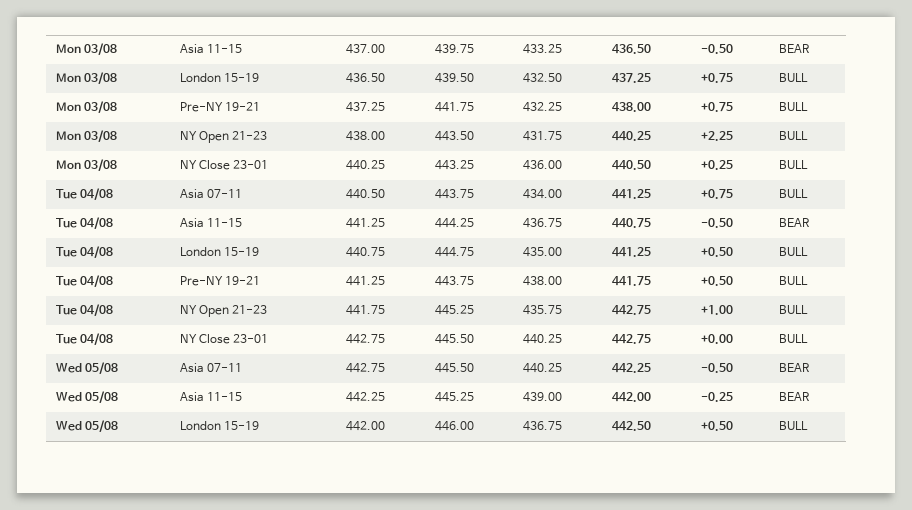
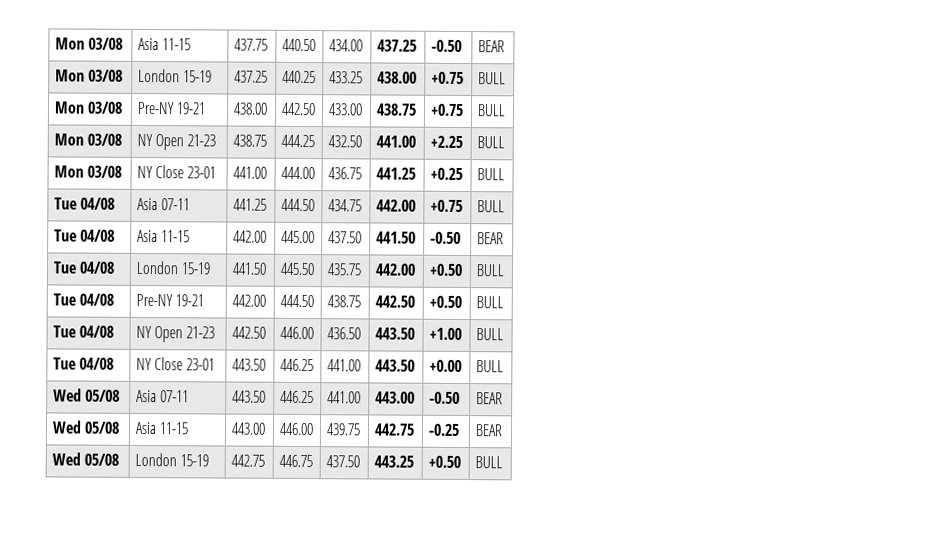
[345,44,385,54] [434,44,474,54] [522,44,562,54] [611,44,651,54] 437.00 | 439.75 | 433.25 | 436.50 -> [233,38,268,51] [281,38,316,52] [328,39,363,52] [376,39,417,52] 437.75 | 440.50 | 434.00 | 437.25
[345,73,385,83] [434,73,474,83] [522,73,562,83] [611,73,651,83] 436.50 | 439.50 | 432.50 | 437.25 -> [233,70,268,83] [281,70,316,84] [328,71,363,84] [376,71,417,84] 437.25 | 440.25 | 433.25 | 438.00
[345,102,385,112] [434,102,474,112] [522,102,562,112] [611,102,651,112] 437.25 | 441.75 | 432.25 | 438.00 -> [232,102,268,115] [280,102,316,116] [327,103,363,116] [375,103,417,116] 438.00 | 442.50 | 433.00 | 438.75
[345,131,385,141] [434,131,474,141] [522,131,562,141] [611,131,651,141] 438.00 | 443.50 | 431.75 | 440.25 -> [232,134,267,147] [280,134,315,148] [327,135,362,148] [375,135,416,148] 438.75 | 444.25 | 432.50 | 441.00
[345,160,385,170] [434,160,474,170] [522,160,562,170] [611,160,651,170] 440.25 | 443.25 | 436.00 | 440.50 -> [232,166,267,179] [280,166,315,180] [327,167,362,180] [375,167,416,180] 441.00 | 444.00 | 436.75 | 441.25
[345,189,385,199] [434,189,474,199] [522,189,562,199] [611,189,651,199] 440.50 | 443.75 | 434.00 | 441.25 -> [232,198,267,211] [280,198,315,212] [327,199,362,212] [375,199,416,212] 441.25 | 444.50 | 434.75 | 442.00
[345,218,385,228] [434,218,474,228] [522,218,562,228] [611,218,651,228] 441.25 | 444.25 | 436.75 | 440.75 -> [232,230,267,243] [280,230,315,244] [327,231,362,244] [375,231,416,244] 442.00 | 445.00 | 437.50 | 441.50
[345,247,385,257] [434,247,474,257] [522,247,562,257] [611,247,651,257] 440.75 | 444.75 | 435.00 | 441.25 -> [231,262,267,275] [279,262,315,276] [326,263,362,276] [374,263,416,276] 441.50 | 445.50 | 435.75 | 442.00
[345,276,385,286] [434,276,474,286] [522,276,562,286] [611,276,651,286] 441.25 | 443.75 | 438.00 | 441.75 -> [231,294,266,307] [279,294,314,308] [326,295,361,308] [374,295,415,308] 442.00 | 444.50 | 438.75 | 442.50
[345,305,385,315] [434,305,474,315] [522,305,562,315] [611,305,651,315] 441.75 | 445.25 | 435.75 | 442.75 -> [231,326,266,339] [279,326,314,340] [326,327,361,340] [374,327,415,340] 442.50 | 446.00 | 436.50 | 443.50
[345,334,385,344] [434,334,474,344] [522,334,562,344] [611,334,651,344] 442.75 | 445.50 | 440.25 | 442.75 -> [231,358,266,371] [279,358,314,372] [326,359,361,372] [374,359,415,372] 443.50 | 446.25 | 441.00 | 443.50
[345,363,385,373] [434,363,474,373] [522,363,562,373] [611,363,651,373] 442.75 | 445.50 | 440.25 | 442.25 -> [231,390,266,403] [279,390,314,404] [326,391,361,404] [374,391,415,404] 443.50 | 446.25 | 441.00 | 443.00
[345,392,385,402] [434,392,474,402] [522,392,562,402] [611,392,651,402] 442.25 | 445.25 | 439.00 | 442.00 -> [230,422,266,435] [278,422,314,436] [325,423,361,436] [373,423,415,436] 443.00 | 446.00 | 439.75 | 442.75
[345,421,385,431] [434,421,474,431] [522,421,562,431] [611,421,651,431] 442.00 | 446.00 | 436.75 | 442.50 -> [230,454,265,467] [278,454,313,468] [325,455,360,468] [373,455,414,468] 442.75 | 446.75 | 437.50 | 443.25

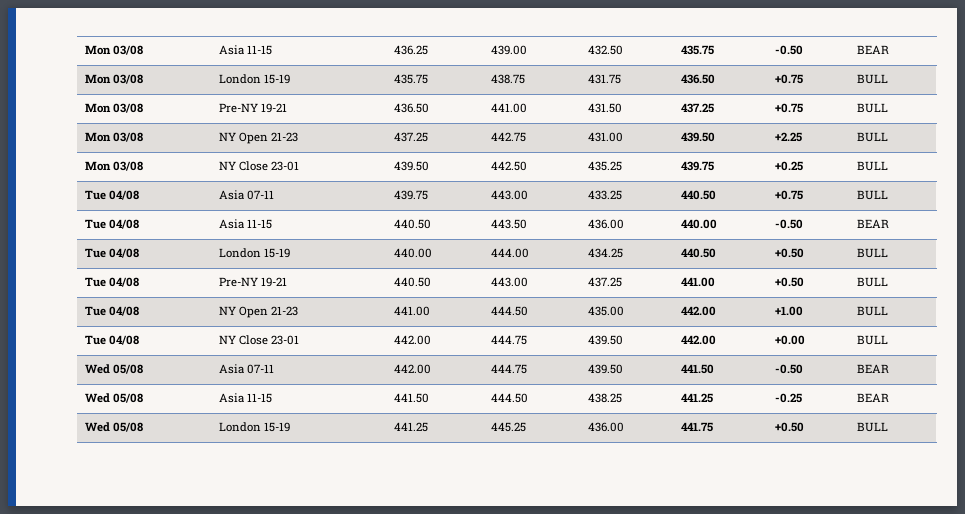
[233,38,268,51] [281,38,316,52] [328,39,363,52] [376,39,417,52] 437.75 | 440.50 | 434.00 | 437.25 -> [393,45,428,55] [490,45,527,55] [587,45,623,55] [680,45,714,55] 436.25 | 439.00 | 432.50 | 435.75
[233,70,268,83] [281,70,316,84] [328,71,363,84] [376,71,417,84] 437.25 | 440.25 | 433.25 | 438.00 -> [393,74,428,84] [490,74,525,84] [587,74,621,84] [680,74,715,84] 435.75 | 438.75 | 431.75 | 436.50
[232,102,268,115] [280,102,316,116] [327,103,363,116] [375,103,417,116] 438.00 | 442.50 | 433.00 | 438.75 -> [393,103,429,113] [490,103,527,113] [587,103,622,113] [680,103,714,113] 436.50 | 441.00 | 431.50 | 437.25
[232,134,267,147] [280,134,315,148] [327,135,362,148] [375,135,416,148] 438.75 | 444.25 | 432.50 | 441.00 -> [393,132,428,142] [490,132,526,142] [587,132,623,142] [680,132,715,142] 437.25 | 442.75 | 431.00 | 439.50
[232,166,267,179] [280,166,315,180] [327,167,362,180] [375,167,416,180] 441.00 | 444.00 | 436.75 | 441.25 -> [393,161,429,171] [490,161,527,171] [587,161,622,171] [680,161,714,171] 439.50 | 442.50 | 435.25 | 439.75
[232,198,267,211] [280,198,315,212] [327,199,362,212] [375,199,416,212] 441.25 | 444.50 | 434.75 | 442.00 -> [393,190,428,200] [490,190,528,200] [587,190,622,200] [680,190,716,200] 439.75 | 443.00 | 433.25 | 440.50
[232,230,267,243] [280,230,315,244] [327,231,362,244] [375,231,416,244] 442.00 | 445.00 | 437.50 | 441.50 -> [393,219,431,229] [490,219,527,229] [587,219,624,229] [680,219,717,229] 440.50 | 443.50 | 436.00 | 440.00
[231,262,267,275] [279,262,315,276] [326,263,362,276] [374,263,416,276] 441.50 | 445.50 | 435.75 | 442.00 -> [393,248,432,258] [490,248,529,258] [587,248,623,258] [680,248,716,258] 440.00 | 444.00 | 434.25 | 440.50
[231,294,266,307] [279,294,314,308] [326,295,361,308] [374,295,415,308] 442.00 | 444.50 | 438.75 | 442.50 -> [393,277,431,287] [490,277,528,287] [587,277,622,287] [680,277,715,287] 440.50 | 443.00 | 437.25 | 441.00
[231,326,266,339] [279,326,314,340] [326,327,361,340] [374,327,415,340] 442.50 | 446.00 | 436.50 | 443.50 -> [393,306,430,316] [490,306,528,316] [587,306,624,316] [680,306,716,316] 441.00 | 444.50 | 435.00 | 442.00
[231,358,266,371] [279,358,314,372] [326,359,361,372] [374,359,415,372] 443.50 | 446.25 | 441.00 | 443.50 -> [393,335,431,345] [490,335,527,345] [587,335,623,345] [680,335,716,345] 442.00 | 444.75 | 439.50 | 442.00
[231,390,266,403] [279,390,314,404] [326,391,361,404] [374,391,415,404] 443.50 | 446.25 | 441.00 | 443.00 -> [393,364,431,374] [490,364,527,374] [587,364,623,374] [680,364,714,374] 442.00 | 444.75 | 439.50 | 441.50
[230,422,266,435] [278,422,314,436] [325,423,361,436] [373,423,415,436] 443.00 | 446.00 | 439.75 | 442.75 -> [393,393,429,403] [490,393,528,403] [587,393,622,403] [680,393,713,403] 441.50 | 444.50 | 438.25 | 441.25
[230,454,265,467] [278,454,313,468] [325,455,360,468] [373,455,414,468] 442.75 | 446.75 | 437.50 | 443.25 -> [393,422,428,432] [490,422,526,432] [587,422,624,432] [680,422,713,432] 441.25 | 445.25 | 436.00 | 441.75

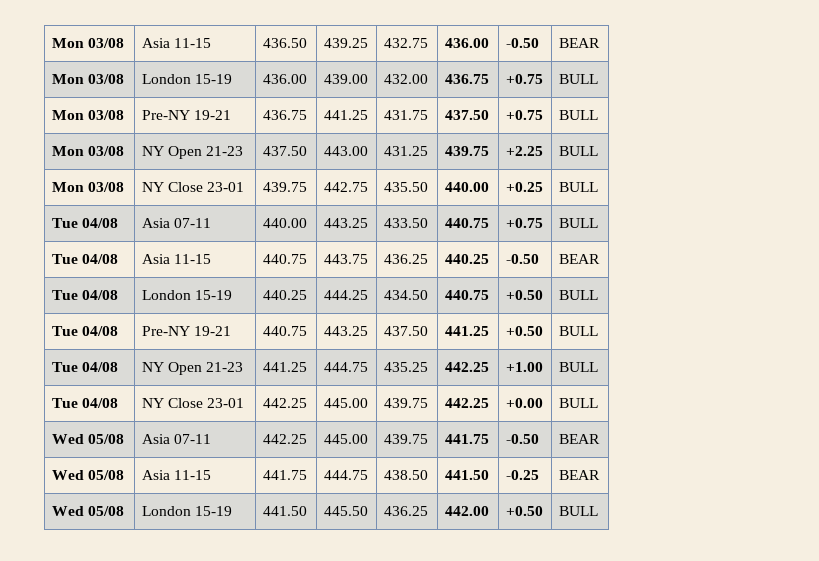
[393,45,428,55] [490,45,527,55] [587,45,623,55] [680,45,714,55] 436.25 | 439.00 | 432.50 | 435.75 -> [262,38,307,48] [323,38,368,48] [383,38,428,48] [444,38,489,48] 436.50 | 439.25 | 432.75 | 436.00
[393,74,428,84] [490,74,525,84] [587,74,621,84] [680,74,715,84] 435.75 | 438.75 | 431.75 | 436.50 -> [262,74,307,84] [323,74,368,84] [383,74,428,84] [444,74,489,84] 436.00 | 439.00 | 432.00 | 436.75
[393,103,429,113] [490,103,527,113] [587,103,622,113] [680,103,714,113] 436.50 | 441.00 | 431.50 | 437.25 -> [262,110,307,120] [323,110,368,120] [383,110,428,120] [444,110,489,120] 436.75 | 441.25 | 431.75 | 437.50
[393,132,428,142] [490,132,526,142] [587,132,623,142] [680,132,715,142] 437.25 | 442.75 | 431.00 | 439.50 -> [262,146,307,156] [323,146,368,156] [383,146,428,156] [444,146,489,156] 437.50 | 443.00 | 431.25 | 439.75
[393,161,429,171] [490,161,527,171] [587,161,622,171] [680,161,714,171] 439.50 | 442.50 | 435.25 | 439.75 -> [262,182,307,192] [323,182,368,192] [383,182,428,192] [444,182,489,192] 439.75 | 442.75 | 435.50 | 440.00
[393,190,428,200] [490,190,528,200] [587,190,622,200] [680,190,716,200] 439.75 | 443.00 | 433.25 | 440.50 -> [262,218,307,228] [323,218,368,228] [383,218,428,228] [444,218,489,228] 440.00 | 443.25 | 433.50 | 440.75
[393,219,431,229] [490,219,527,229] [587,219,624,229] [680,219,717,229] 440.50 | 443.50 | 436.00 | 440.00 -> [262,254,307,264] [323,254,368,264] [383,254,428,264] [444,254,489,264] 440.75 | 443.75 | 436.25 | 440.25
[393,248,432,258] [490,248,529,258] [587,248,623,258] [680,248,716,258] 440.00 | 444.00 | 434.25 | 440.50 -> [262,290,307,300] [323,290,368,300] [383,290,428,300] [444,290,489,300] 440.25 | 444.25 | 434.50 | 440.75
[393,277,431,287] [490,277,528,287] [587,277,622,287] [680,277,715,287] 440.50 | 443.00 | 437.25 | 441.00 -> [262,326,307,336] [323,326,368,336] [383,326,428,336] [444,326,489,336] 440.75 | 443.25 | 437.50 | 441.25
[393,306,430,316] [490,306,528,316] [587,306,624,316] [680,306,716,316] 441.00 | 444.50 | 435.00 | 442.00 -> [262,362,307,372] [323,362,368,372] [383,362,428,372] [444,362,489,372] 441.25 | 444.75 | 435.25 | 442.25
[393,335,431,345] [490,335,527,345] [587,335,623,345] [680,335,716,345] 442.00 | 444.75 | 439.50 | 442.00 -> [262,398,307,408] [323,398,368,408] [383,398,428,408] [444,398,489,408] 442.25 | 445.00 | 439.75 | 442.25
[393,364,431,374] [490,364,527,374] [587,364,623,374] [680,364,714,374] 442.00 | 444.75 | 439.50 | 441.50 -> [262,434,307,444] [323,434,368,444] [383,434,428,444] [444,434,489,444] 442.25 | 445.00 | 439.75 | 441.75
[393,393,429,403] [490,393,528,403] [587,393,622,403] [680,393,713,403] 441.50 | 444.50 | 438.25 | 441.25 -> [262,470,307,480] [323,470,368,480] [383,470,428,480] [444,470,489,480] 441.75 | 444.75 | 438.50 | 441.50
[393,422,428,432] [490,422,526,432] [587,422,624,432] [680,422,713,432] 441.25 | 445.25 | 436.00 | 441.75 -> [262,506,307,516] [323,506,368,516] [383,506,428,516] [444,506,489,516] 441.50 | 445.50 | 436.25 | 442.00

